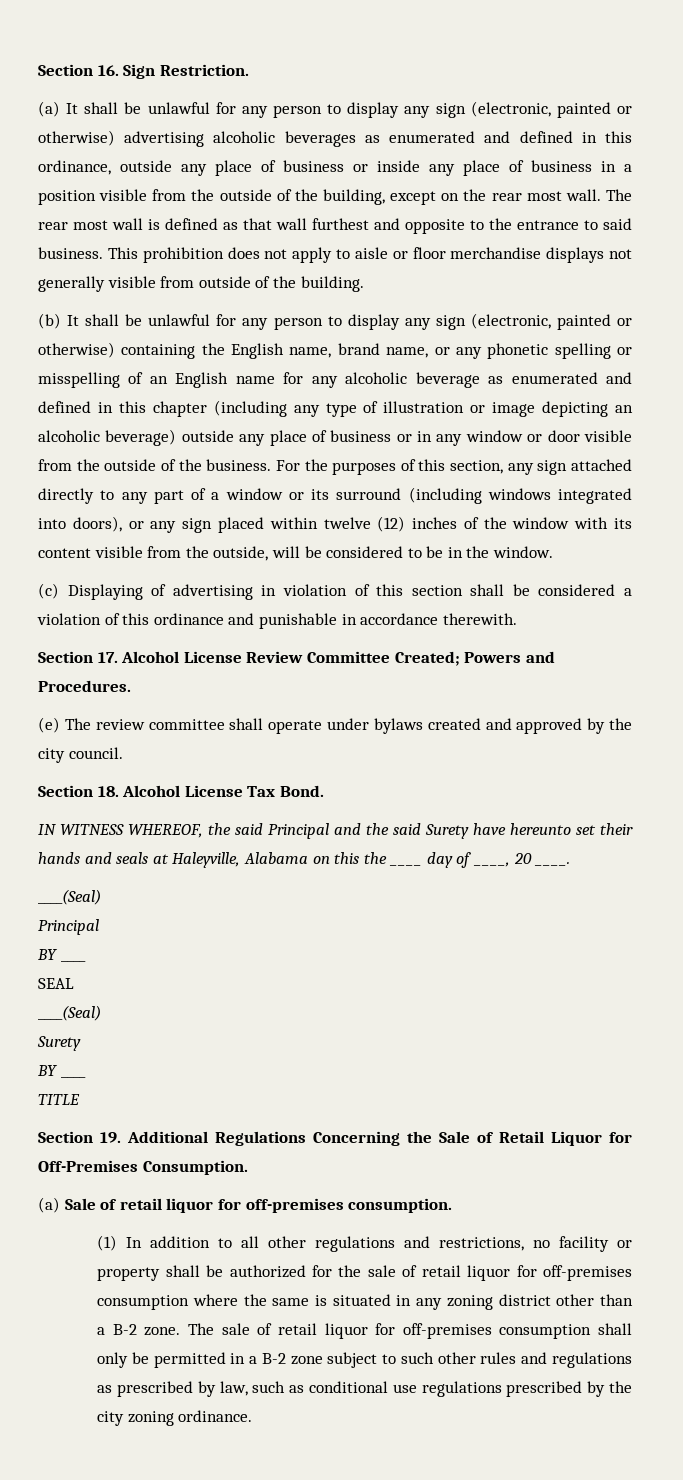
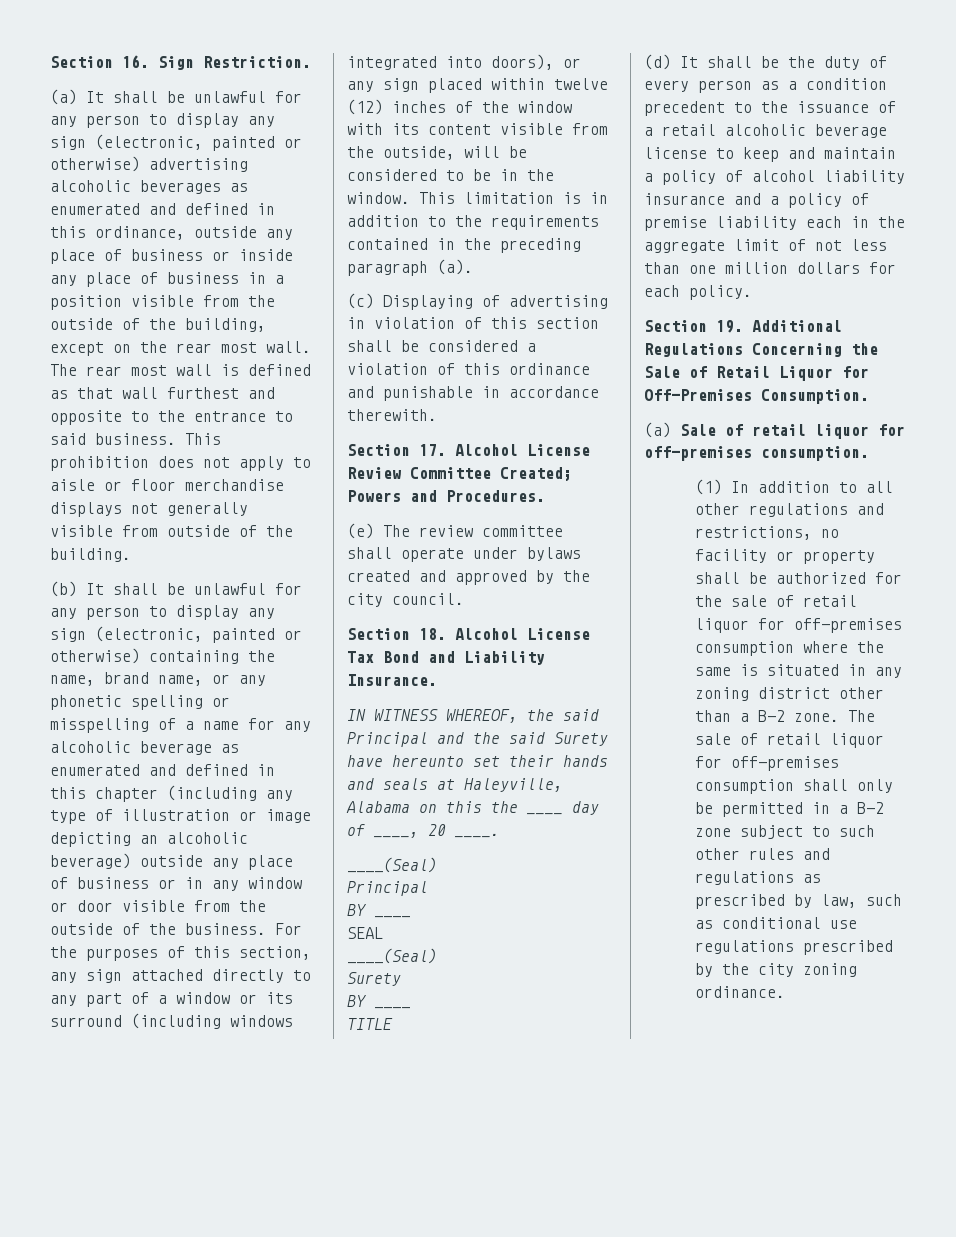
[231,343,285,359] English -> (275, 656) none
[149,372,229,388] an English -> [185,721,194,730] a
(554, 552) none -> [419,192,608,204] [347,215,599,230] [347,238,581,253] [347,259,473,276] This limitation is in addition to the requirements contained in the preceding paragraph (a).
[279,785,324,797] Bond. -> [383,651,545,665] [347,674,437,686] Bond and Liability Insurance.
(80, 1099) none -> [644,54,887,70] [644,78,887,93] [644,101,896,116] [644,124,887,138] [644,147,896,162] [644,170,905,185] [644,193,869,208] [644,216,905,231] [644,239,887,253] [644,262,896,274] [644,285,752,300] // (d) It shall be the duty of every person as a condition precedent to the issuance of a retail alcoholic beverage license to keep and maintain a policy of alcohol liability insurance and a policy of premise liability each in the aggregate limit of not less than one million dollars for each policy.

